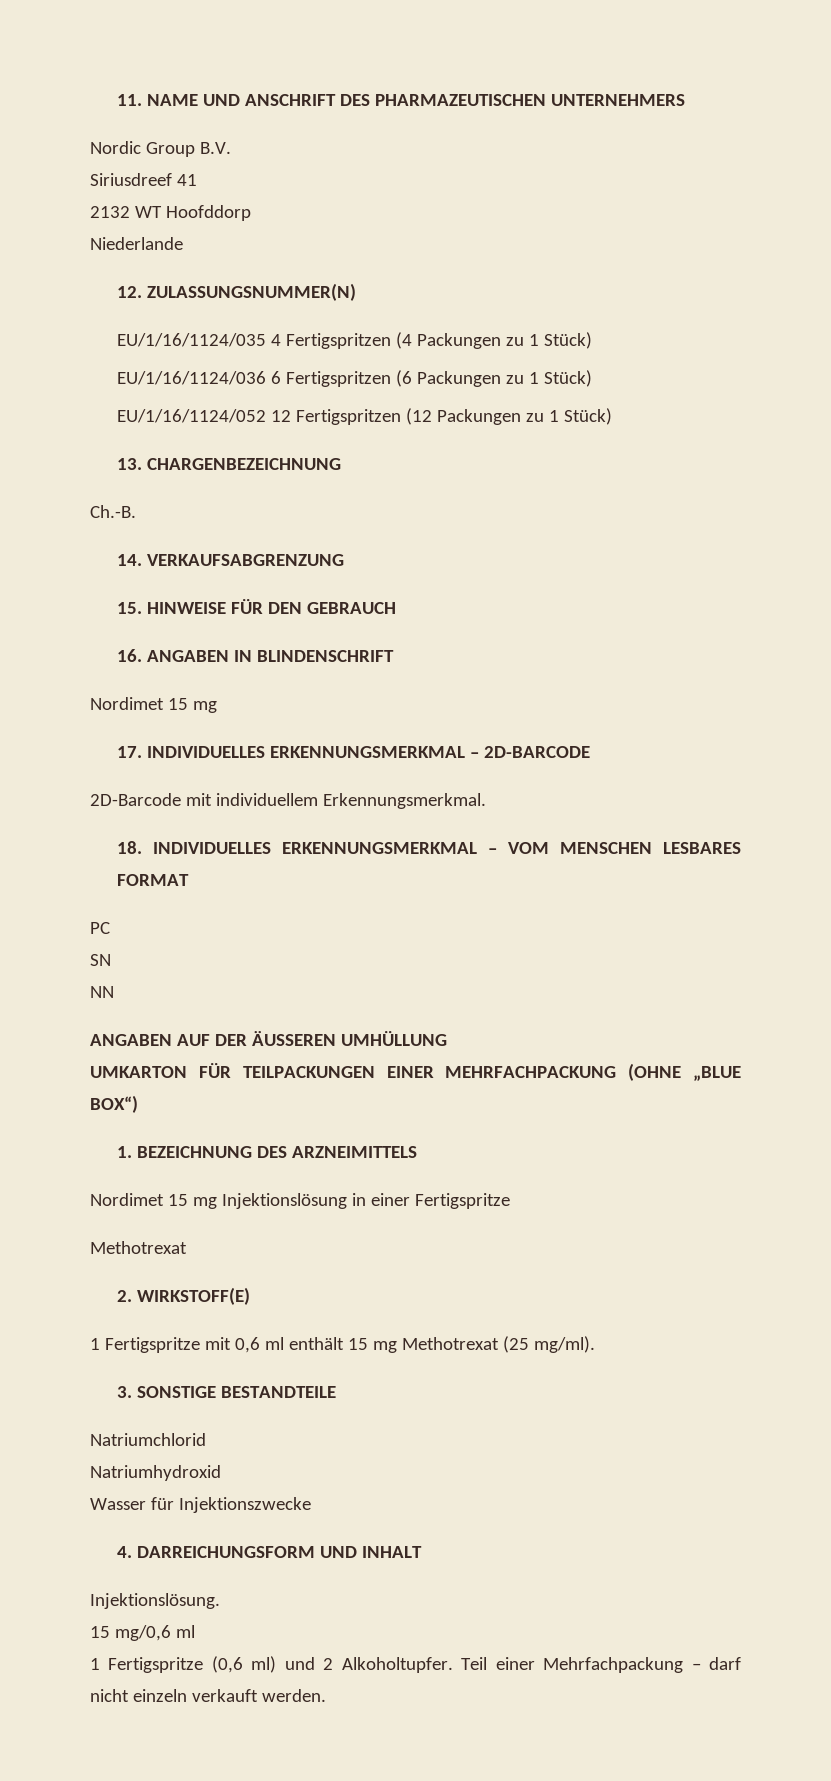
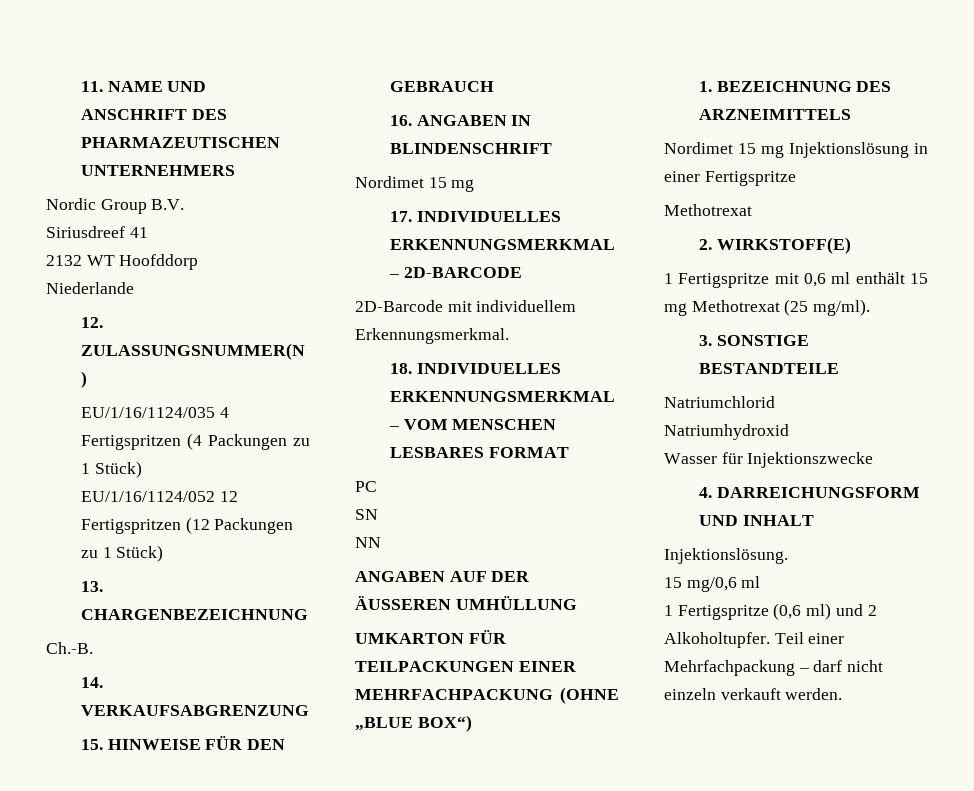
[117,370,592,387] // EU/1/16/1124/036 6 Fertigspritzen (6 Packungen zu 1 Stück) -> (142, 469) none

